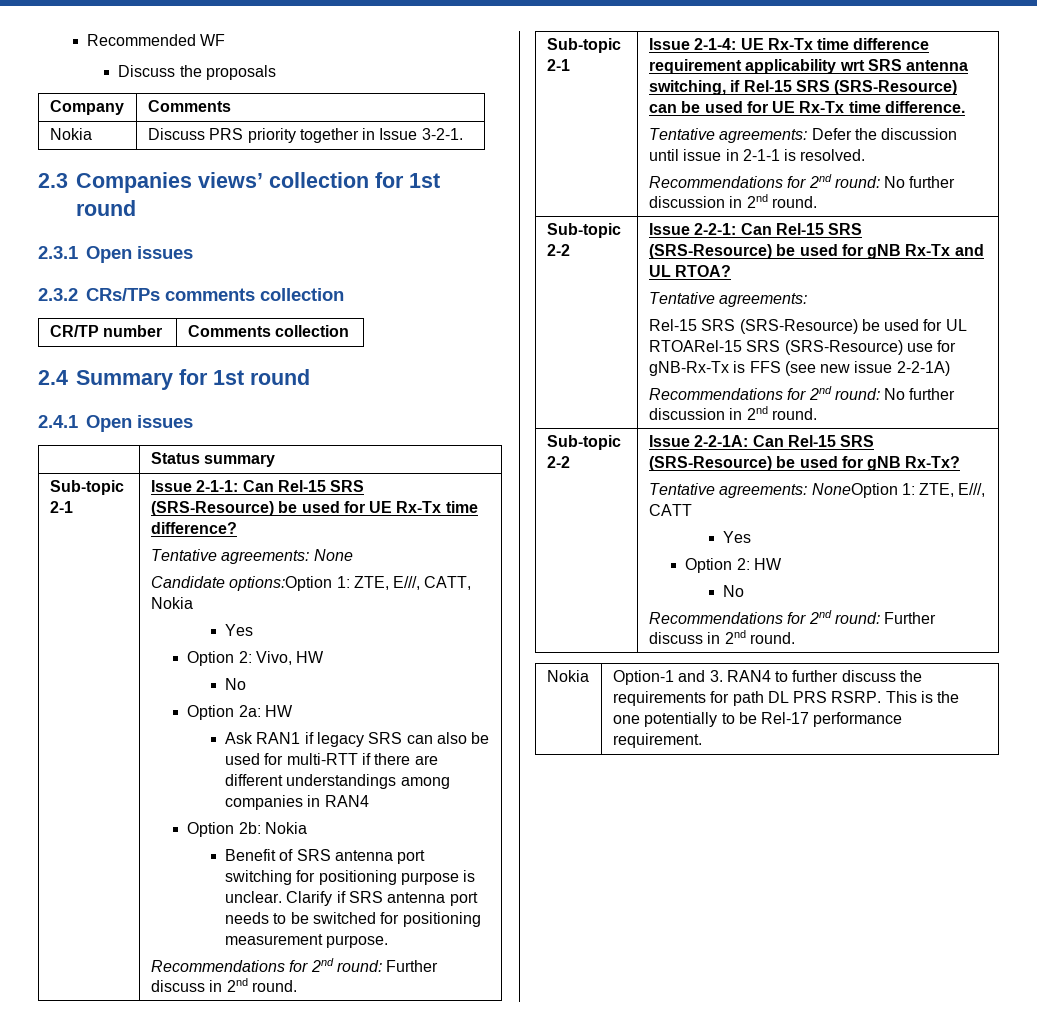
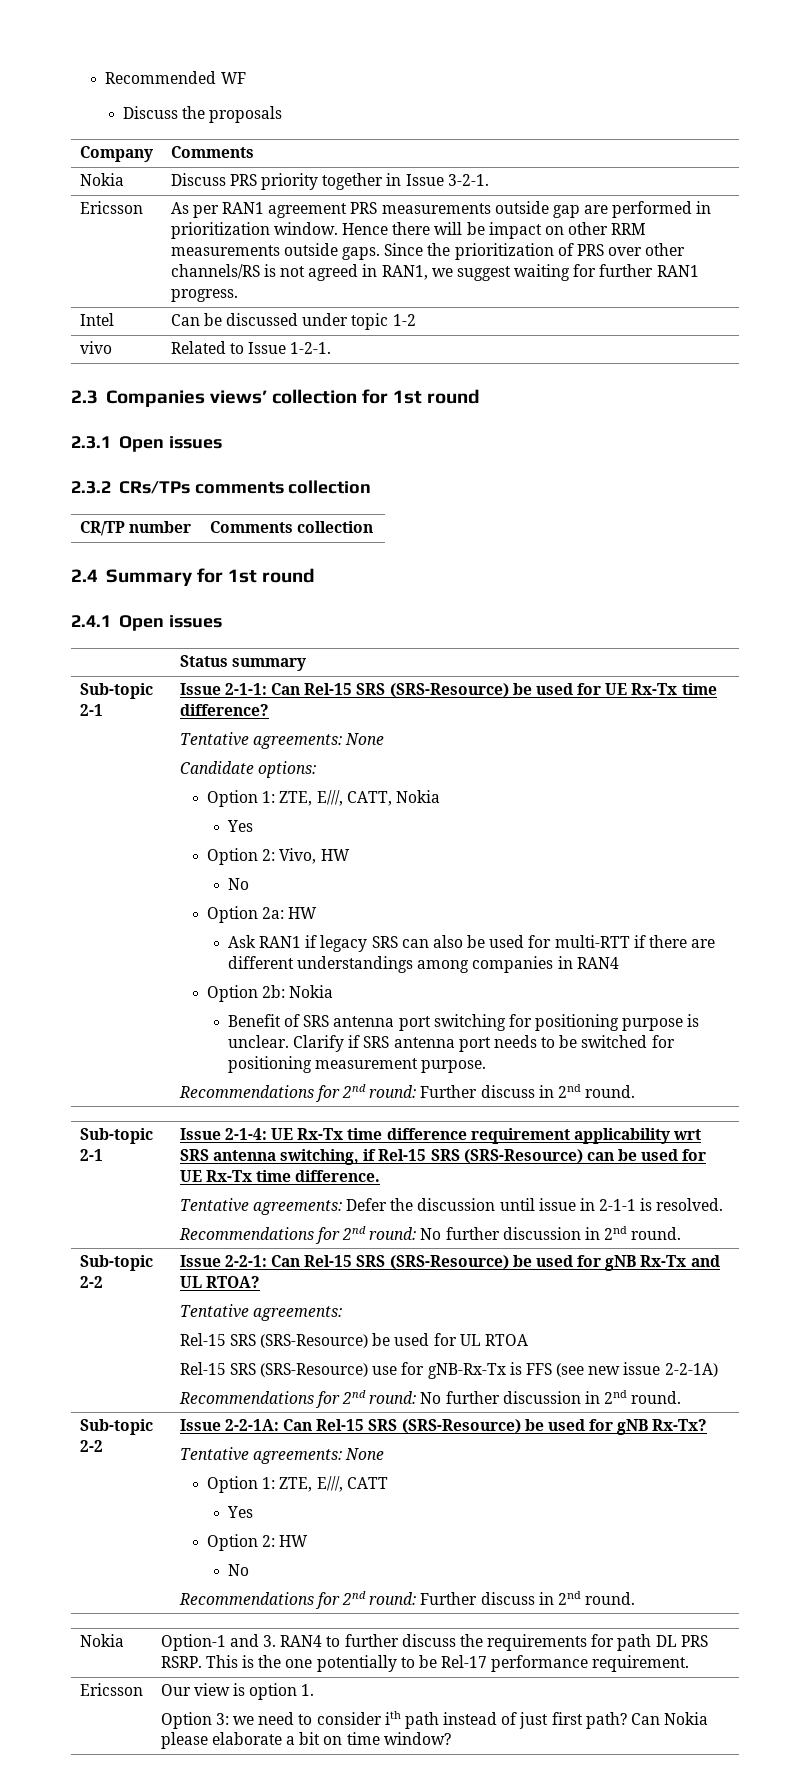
(463, 134) none -> [79,201,143,214] [170,201,712,218] [170,222,647,239] [170,243,686,260] [170,264,699,281] [170,289,238,302] [79,313,114,326] [170,313,416,330] [79,341,112,354] [170,341,332,354] // Ericsson | As per RAN1 agreement PRS measurements outside gap are performed in prioritization window. Hence there will be impact on other RRM measurements outside gaps. Since the prioritization of PRS over other channels/RS is not agreed in RAN1, we suggest waiting for further RAN1 progress. // Intel | Can be discussed under topic 1-2 // vivo | Related to Issue 1-2-1.
[229,576,333,591] options:Option -> [257,761,316,778] [207,790,259,807] options: // Option
[648,340,742,352] RTOARel-15 -> [484,1334,528,1346] [179,1362,226,1375] RTOA // Rel-15
[811,483,898,498] NoneOption -> [344,1448,384,1460] [207,1476,259,1493] None // Option
(702, 740) none -> [79,1683,143,1696] [160,1683,315,1700] [160,1711,709,1729] [160,1732,451,1749] // Ericsson | Our view is option 1. // Option 3: we need to consider ith path instead of just first path? Can Nokia please elaborate a bit on time window?

